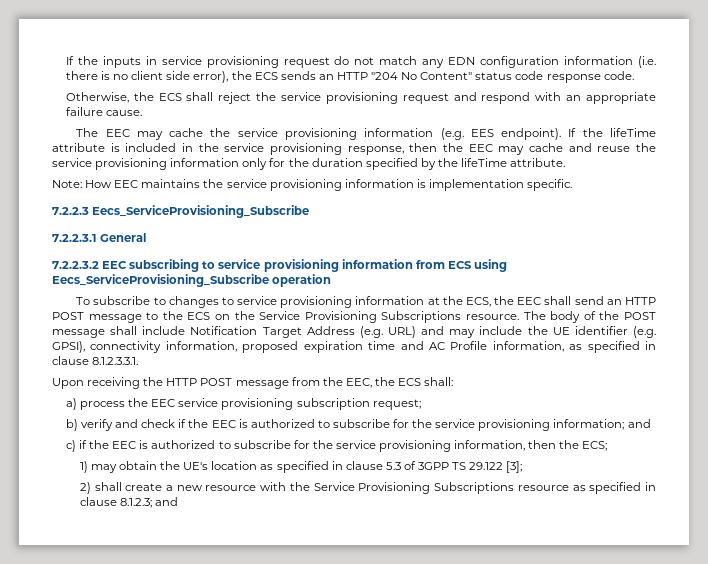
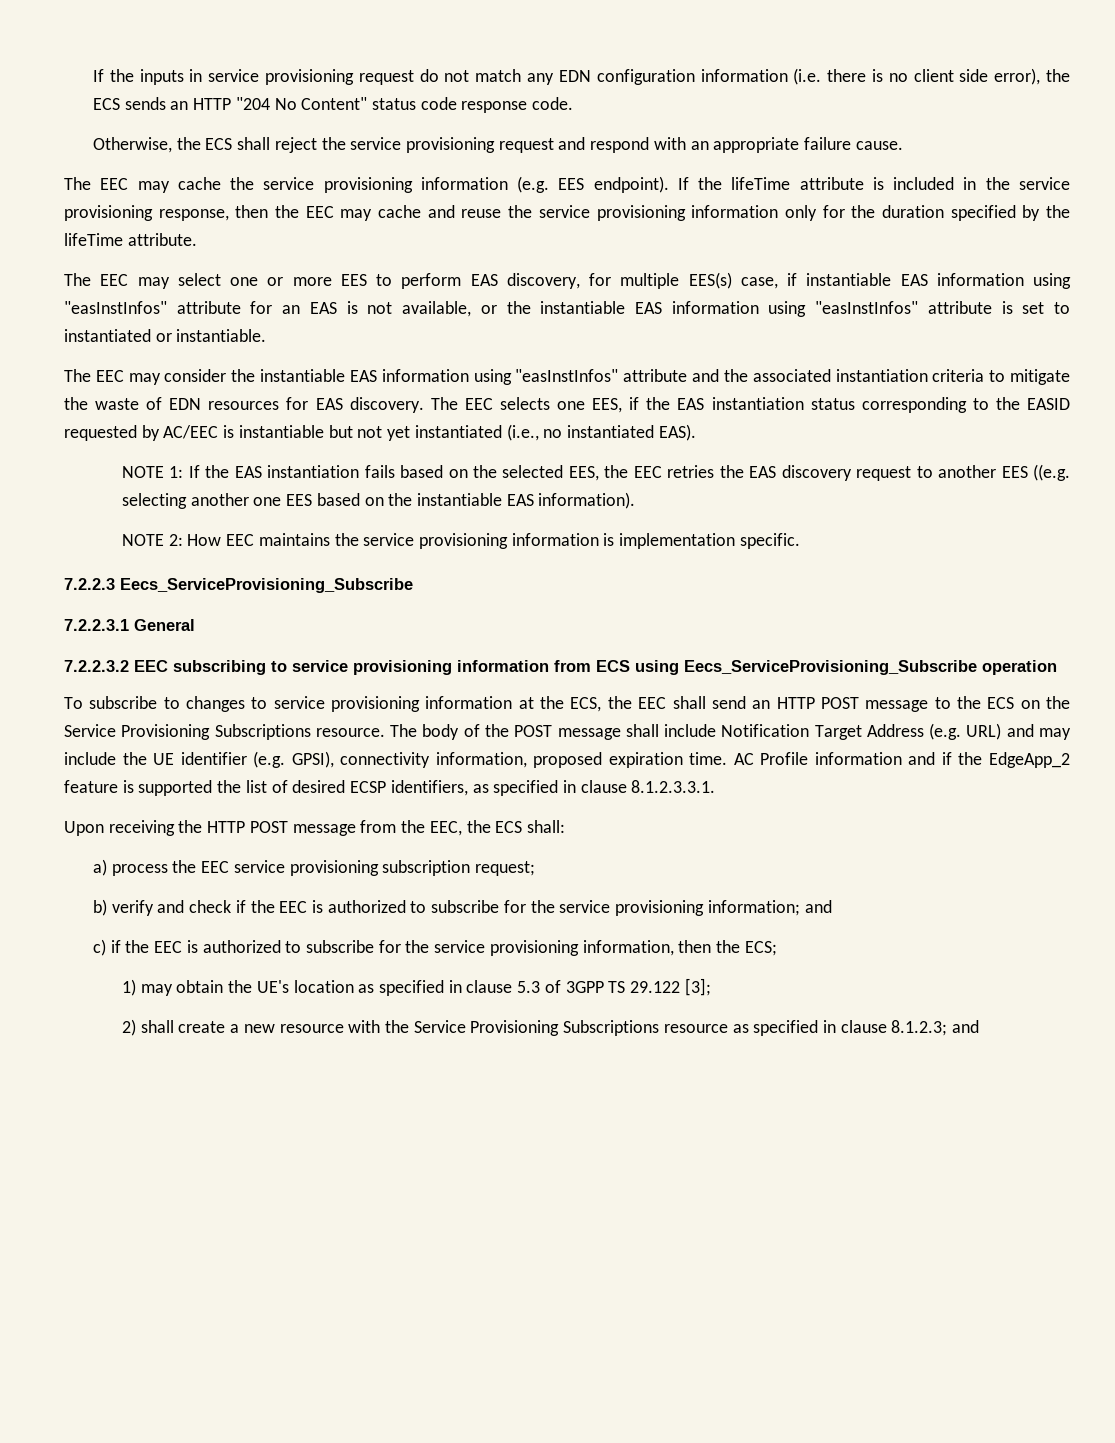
[52,180,82,188] Note: -> [64,272,1071,289] [64,301,1070,317] [64,329,267,342] [64,369,1071,385] [64,397,1070,413] [64,424,696,441] [121,464,1071,481] [121,492,636,509] [121,534,183,546] The EEC may select one or more EES to perform EAS discovery, for multiple EES(s) case, if instantiable EAS information using "easInstInfos" attribute for an EAS is not available, or the instantiable EAS information using "easInstInfos" attribute is set to instantiated or instantiable. // The EEC may consider the instantiable EAS information using "easInstInfos" attribute and the associated instantiation criteria to mitigate the waste of EDN resources for EAS discovery. The EEC selects one EES, if the EAS instantiation status corresponding to the EASID requested by AC/EEC is instantiable but not yet instantiated (i.e., no instantiated EAS). // NOTE 1: If the EAS instantiation fails based on the selected EES, the EEC retries the EAS discovery request to another EES ((e.g. selecting another one EES based on the instantiable EAS information). // NOTE 2:
[368,341,564,352] time and AC Profile information, -> [689,752,1070,768] [64,780,468,796] time. AC Profile information and if the EdgeApp_2 feature is supported the list of desired ECSP identifiers,

